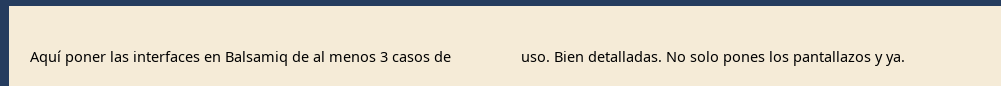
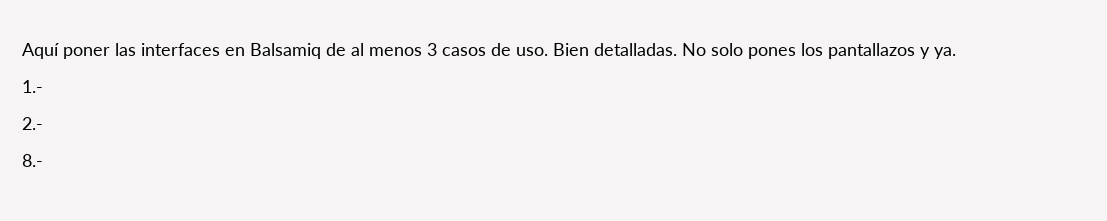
(905, 60) none -> [22,80,43,93] [22,117,43,130] [22,154,43,167] // 1.- // 2.- // 8.-

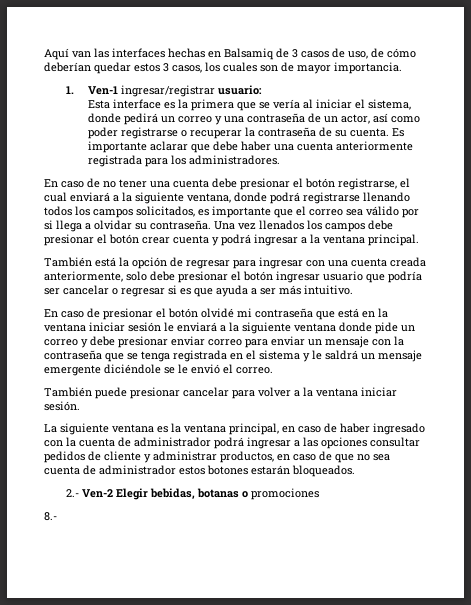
[63,47,110,59] poner -> [72,51,91,58] van
(220, 49) none -> [168,48,205,58] hechas
[351,43,422,56] al menos -> (289, 53) none
[516,43,956,59] [22,80,43,93] [22,117,43,130] uso. Bien detalladas. No solo pones los pantallazos y ya. // 1.- // 2.- -> [348,48,416,59] [44,62,402,74] [65,85,262,97] [87,99,411,111] [87,113,420,125] [87,127,404,139] [87,141,413,153] [87,155,280,167] [44,178,410,190] [44,192,410,204] [44,206,419,218] [44,220,393,232] [44,234,419,246] [44,257,426,269] [44,271,422,283] [44,285,353,297] [44,308,388,320] [44,322,415,334] [44,336,404,348] [44,350,422,362] [44,364,273,376] [44,387,397,399] [44,401,80,411] [44,423,425,435] [44,437,420,449] [44,451,390,463] [44,465,355,477] [65,488,319,500] uso, de cómo deberían quedar estos 3 casos, los cuales son de mayor importancia. // 1. Ven-1 ingresar/registrar usuario: // Esta interface es la primera que se vería al iniciar el sistema, donde pedirá un correo y una contraseña de un actor, así como poder registrarse o recuperar la contraseña de su cuenta. Es importante aclarar que debe haber una cuenta anteriormente registrada para los administradores. // En caso de no tener una cuenta debe presionar el botón registrarse, el cual enviará a la siguiente ventana, donde podrá registrarse llenando todos los campos solicitados, es importante que el correo sea válido por si llega a olvidar su contraseña. Una vez llenados los campos debe presionar el botón crear cuenta y podrá ingresar a la ventana principal. // También está la opción de regresar para ingresar con una cuenta creada anteriormente, solo debe presionar el botón ingresar usuario que podría ser cancelar o regresar si es que ayuda a ser más intuitivo. // En caso de presionar el botón olvidé mi contraseña que está en la ventana iniciar sesión le enviará a la siguiente ventana donde pide un correo y debe presionar enviar correo para enviar un mensaje con la contraseña que se tenga registrada en el sistema y le saldrá un mensaje emergente diciéndole se le envió el correo. // También puede presionar cancelar para volver a la ventana iniciar sesión. // La siguiente ventana es la ventana principal, en caso de haber ingresado con la cuenta de administrador podrá ingresar a las opciones consultar pedidos de cliente y administrar productos, en caso de que no sea cuenta de administrador estos botones estarán bloqueados. // 2.- Ven-2 Elegir bebidas, botanas o promociones

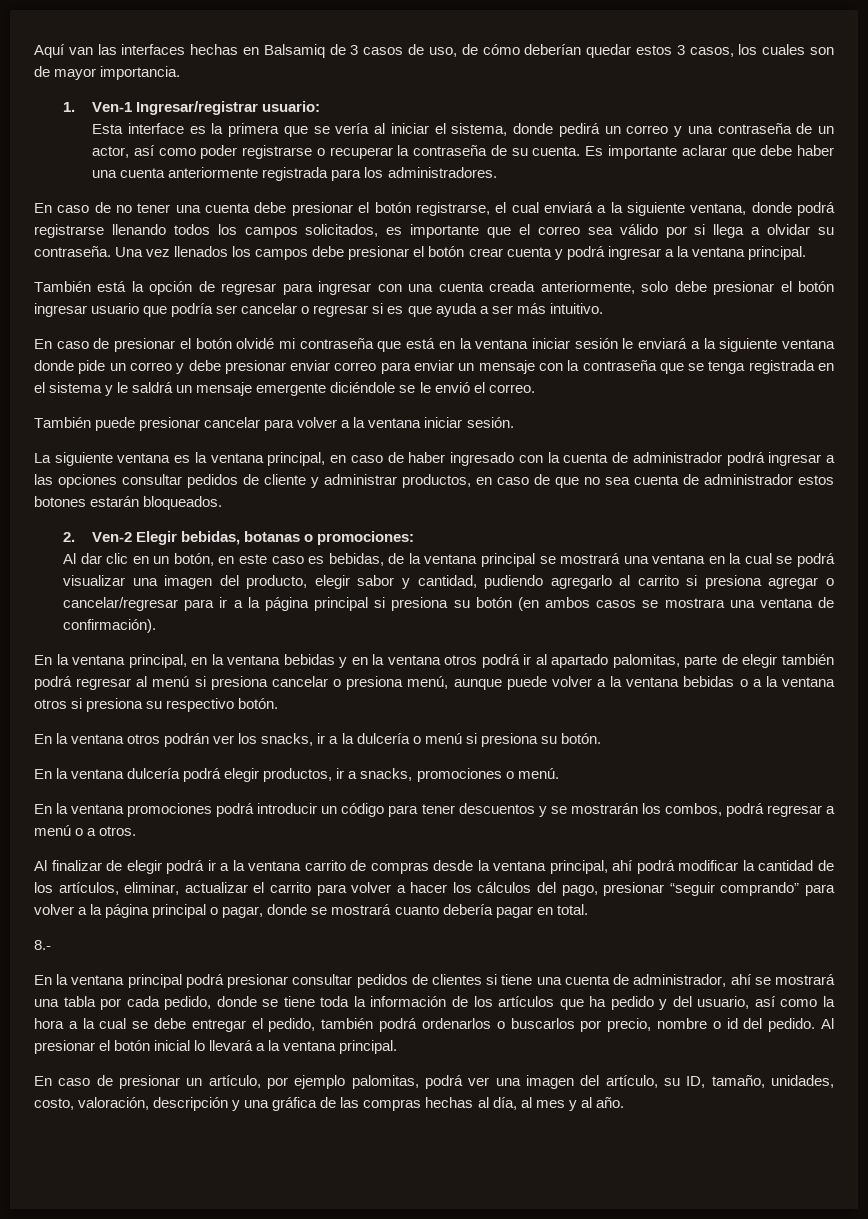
[120,85,215,97] ingresar/registrar -> [136,101,259,115] Ingresar/registrar
[65,489,79,497] 2.- -> [63,532,76,542] 2.
[250,488,319,500] [44,512,57,521] promociones // 8.- -> [317,531,415,545] [63,553,836,567] [63,575,835,589] [63,597,835,611] [63,619,157,633] [34,654,834,668] [34,676,835,690] [34,698,279,712] [34,733,601,747] [34,768,559,782] [34,803,835,817] [34,825,137,836] [34,860,834,874] [34,882,836,896] [34,904,588,918] [34,940,51,950] [34,974,835,988] [34,996,835,1010] [34,1018,835,1032] [34,1040,398,1054] [34,1075,835,1089] [34,1097,624,1111] promociones: // Al dar clic en un botón, en este caso es bebidas, de la ventana principal se mostrará una ventana en la cual se podrá visualizar una imagen del producto, elegir sabor y cantidad, pudiendo agregarlo al carrito si presiona agregar o cancelar/regresar para ir a la página principal si presiona su botón (en ambos casos se mostrara una ventana de confirmación). // En la ventana principal, en la ventana bebidas y en la ventana otros podrá ir al apartado palomitas, parte de elegir también podrá regresar al menú si presiona cancelar o presiona menú, aunque puede volver a la ventana bebidas o a la ventana otros si presiona su respectivo botón. // En la ventana otros podrán ver los snacks, ir a la dulcería o menú si presiona su botón. // En la ventana dulcería podrá elegir productos, ir a snacks, promociones o menú. // En la ventana promociones podrá introducir un código para tener descuentos y se mostrarán los combos, podrá regresar a menú o a otros. // Al finalizar de elegir podrá ir a la ventana carrito de compras desde la ventana principal, ahí podrá modificar la cantidad de los artículos, eliminar, actualizar el carrito para volver a hacer los cálculos del pago, presionar “seguir comprando” para volver a la página principal o pagar, donde se mostrará cuanto debería pagar en total. // 8.- // En la ventana principal podrá presionar consultar pedidos de clientes si tiene una cuenta de administrador, ahí se mostrará una tabla por cada pedido, donde se tiene toda la información de los artículos que ha pedido y del usuario, así como la hora a la cual se debe entregar el pedido, también podrá ordenarlos o buscarlos por precio, nombre o id del pedido. Al presionar el botón inicial lo llevará a la ventana principal. // En caso de presionar un artículo, por ejemplo palomitas, podrá ver una imagen del artículo, su ID, tamaño, unidades, costo, valoración, descripción y una gráfica de las compras hechas al día, al mes y al año.

